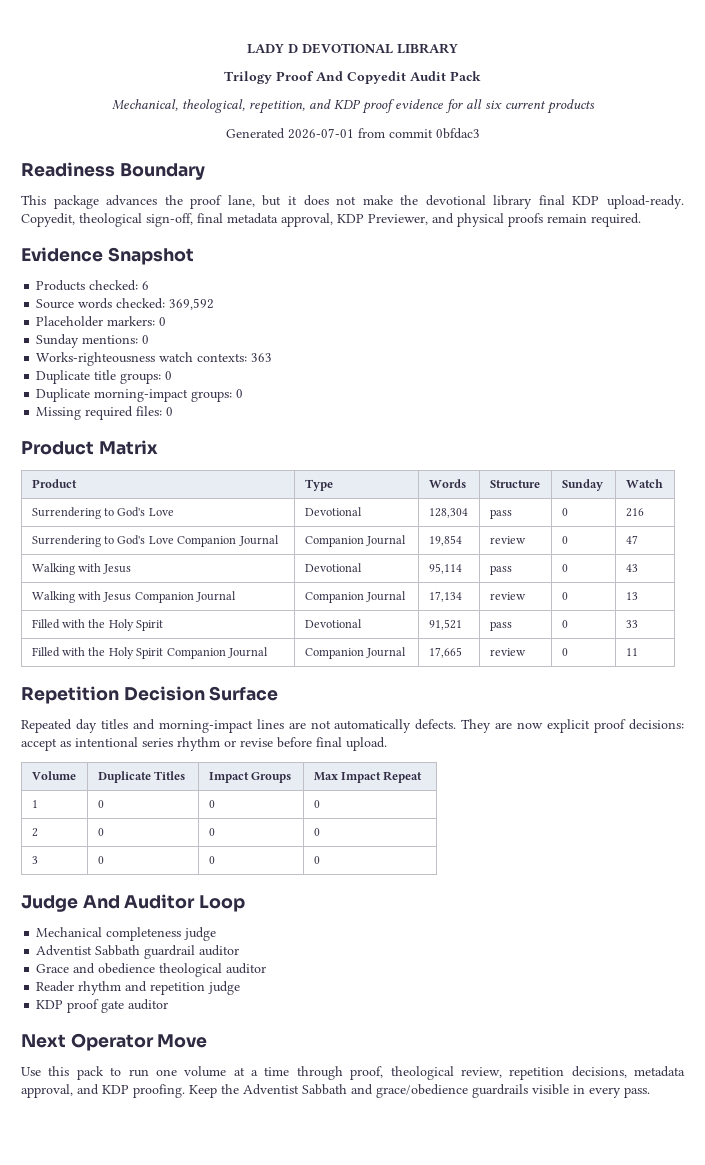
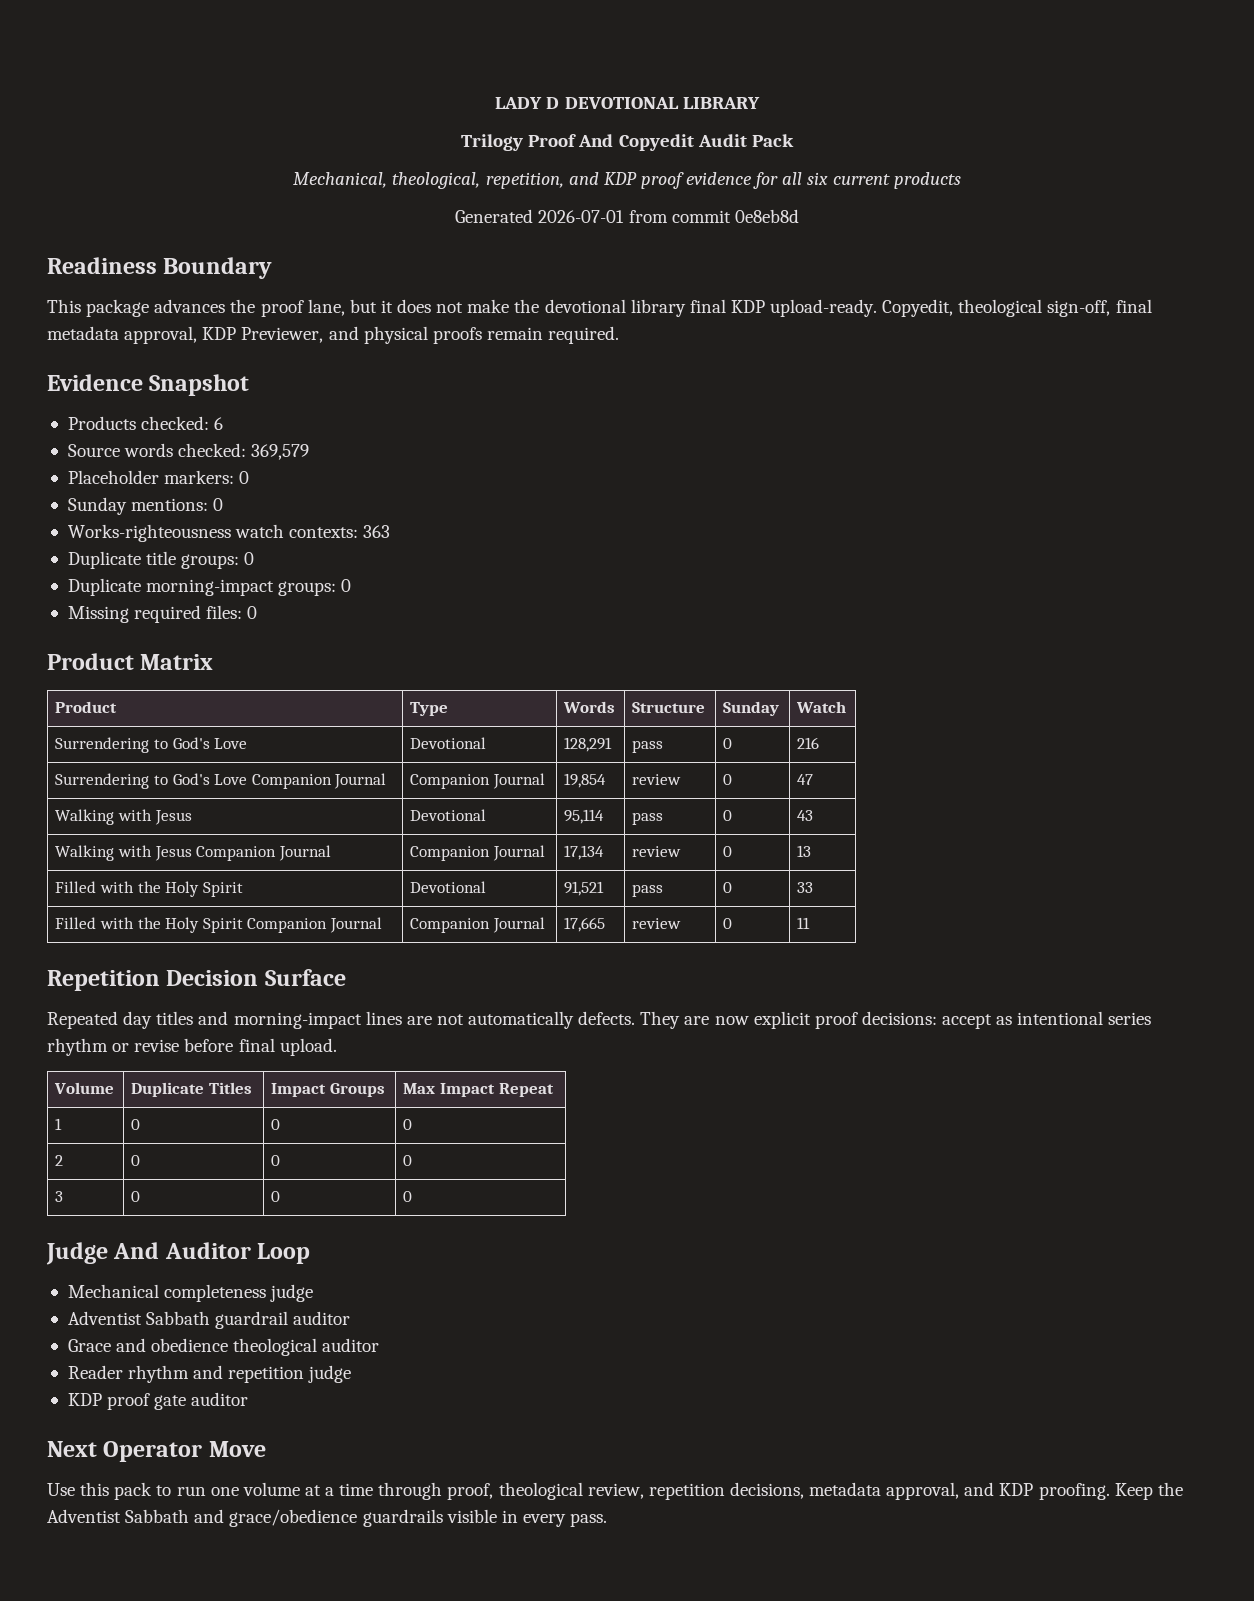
[435,128,480,139] 0bfdac3 -> [734,209,799,223] 0e8eb8d
[169,298,215,310] 369,592 -> [251,444,310,460] 369,579
[428,508,468,518] 128,304 -> [564,737,613,752] 128,291

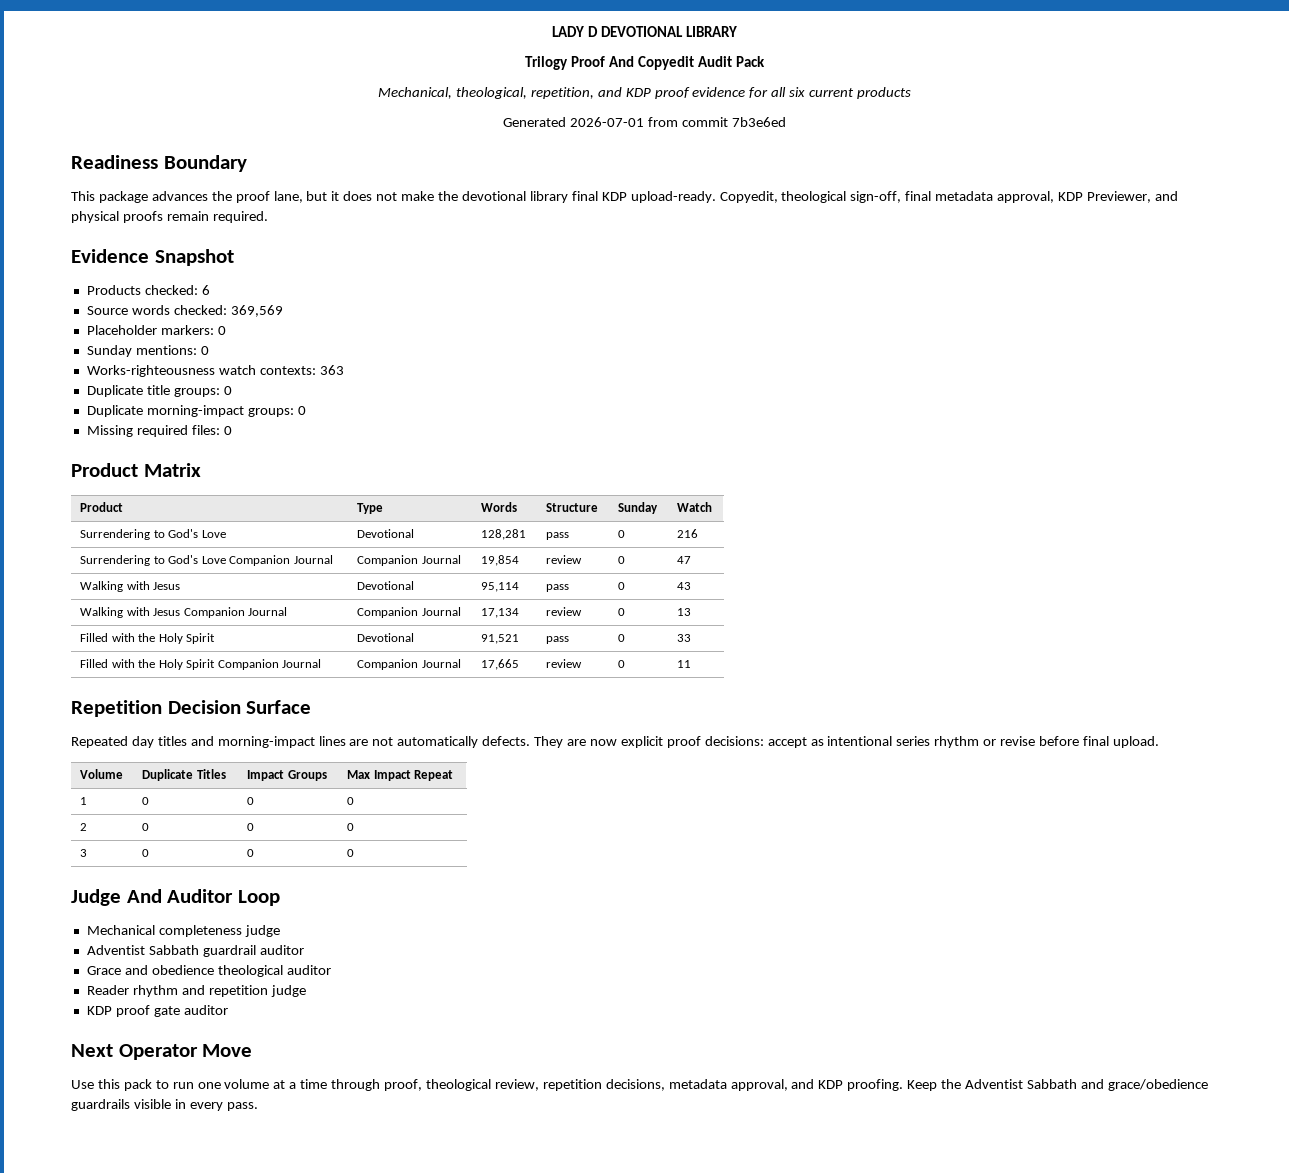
[734,209,799,223] 0e8eb8d -> [731,117,786,127] 7b3e6ed
[251,444,310,460] 369,579 -> [230,305,283,317] 369,569
[564,737,613,752] 128,291 -> [481,529,527,540] 128,281

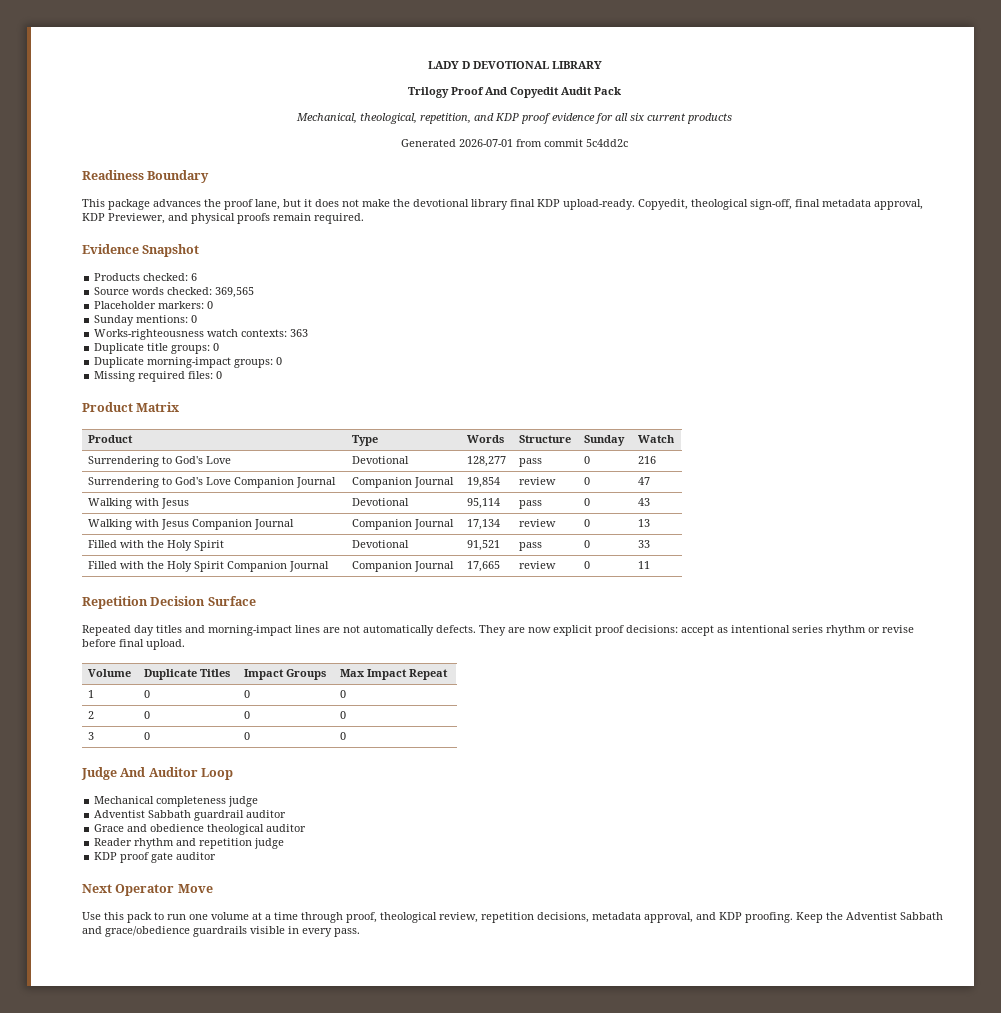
[731,117,786,127] 7b3e6ed -> [586,139,628,147] 5c4dd2c
[230,305,283,317] 369,569 -> [215,287,255,298] 369,565
[481,529,527,540] 128,281 -> [467,456,507,467] 128,277

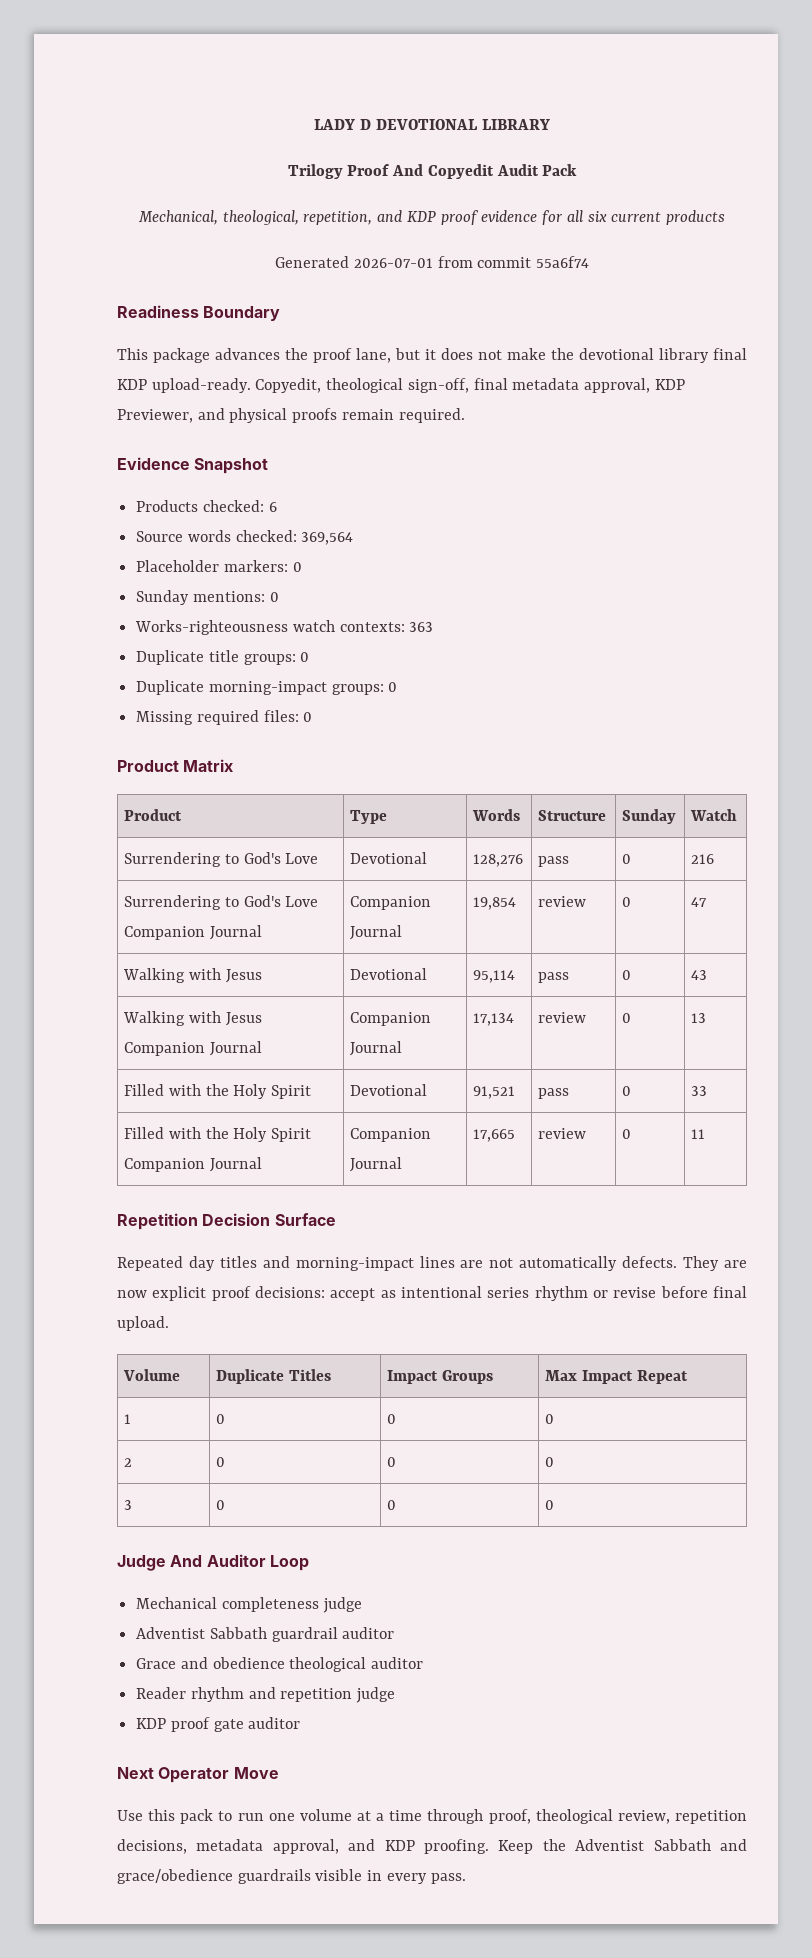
[586,139,628,147] 5c4dd2c -> [535,256,589,268] 55a6f74
[215,287,255,298] 369,565 -> [301,532,354,545] 369,564
[467,456,507,467] 128,277 -> [473,854,524,867] 128,276

